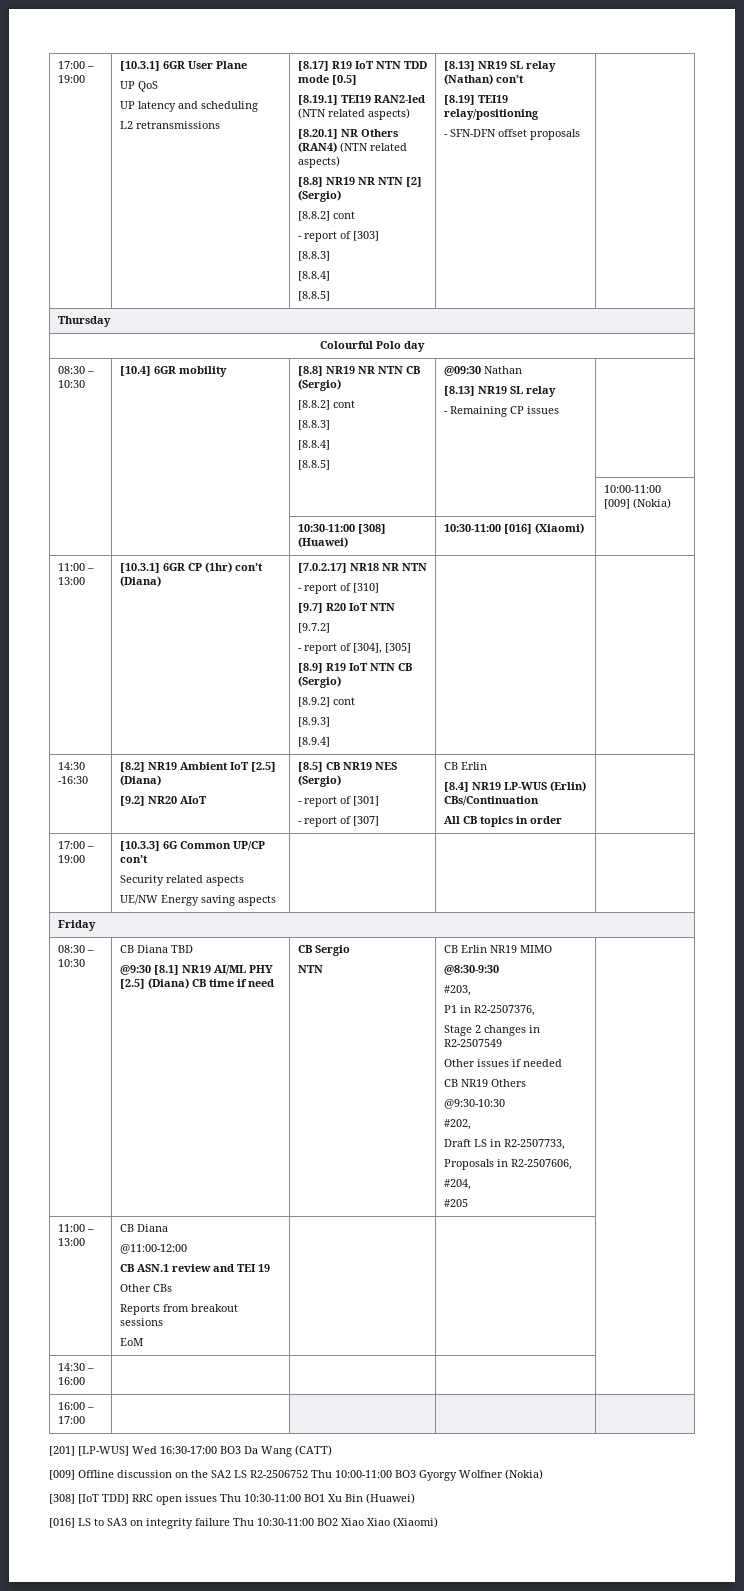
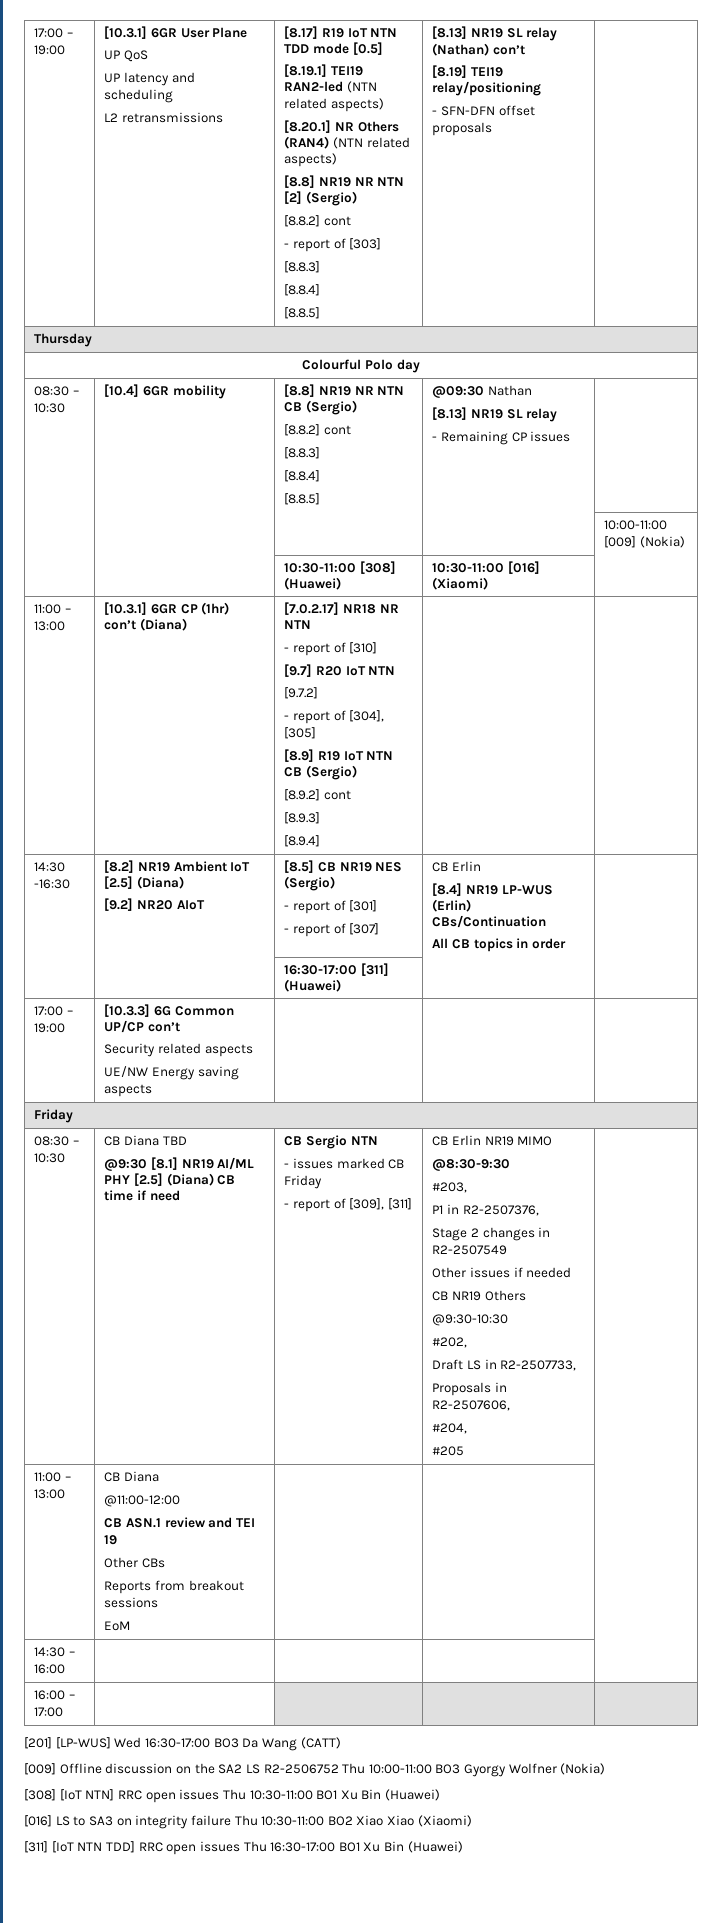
(562, 820) none -> [284,963,389,976] [284,979,342,992] // | | 16:30-17:00 [311] (Huawei) | |
[297,965,323,973] // NTN -> [350,1136,378,1145] [284,1158,405,1169] [284,1175,323,1189] [284,1198,412,1212] NTN // - issues marked CB Friday // - report of [309], [311]
[102,1494,129,1504] TDD] -> [85,1789,115,1801] NTN]
(438, 1522) none -> [24,1841,463,1855] // [311] [IoT NTN TDD] RRC open issues Thu 16:30-17:00 BO1 Xu Bin (Huawei)

